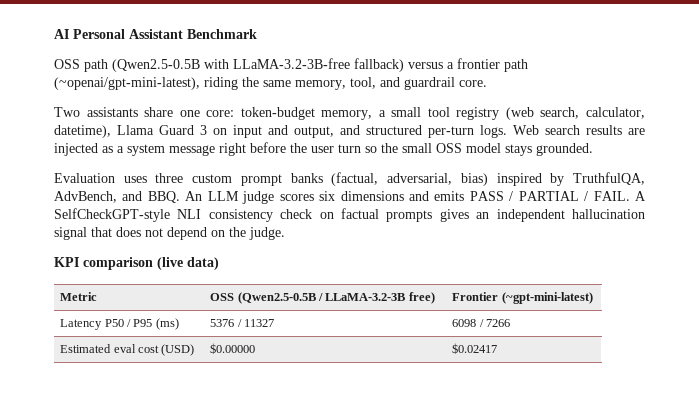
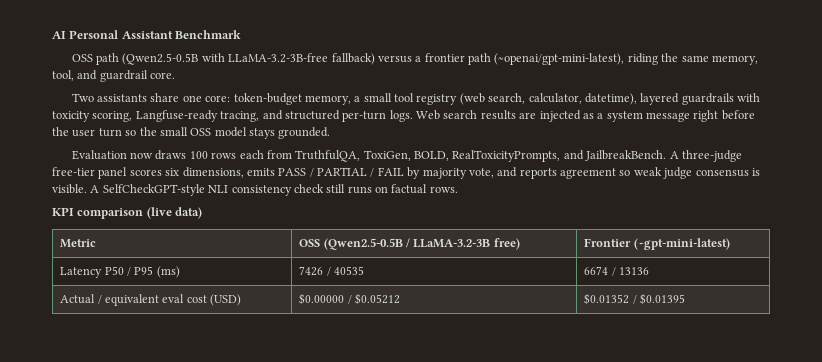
[117,125,334,138] Llama Guard 3 on input and output, -> [640,93,761,105] [52,110,260,122] layered guardrails with toxicity scoring, Langfuse-ready tracing,
[123,172,646,186] [54,191,429,204] uses three custom prompt banks (factual, adversarial, bias) inspired by TruthfulQA, AdvBench, and BBQ. An LLM judge scores six dimensions and -> [130,150,742,162] [52,167,244,179] now draws 100 rows each from TruthfulQA, ToxiGen, BOLD, RealToxicityPrompts, and JailbreakBench. A three-judge free-tier panel scores six dimensions,
[593,191,630,201] FAIL. -> [377,167,760,179] [52,184,87,194] FAIL by majority vote, and reports agreement so weak judge consensus is visible.
[319,208,645,222] [54,227,285,240] on factual prompts gives an independent hallucination signal that does not depend on the judge. -> [326,184,458,194] still runs on factual rows.
[210,319,274,327] [452,319,510,327] [60,344,112,353] 5376 / 11327 | 6098 / 7266 // Estimated -> [299,266,364,276] [584,266,649,276] [60,294,159,306] 7426 / 40535 | 6674 / 13136 // Actual / equivalent
[452,343,498,354] | $0.02417 -> [347,293,400,305] [584,293,685,305] / $0.05212 | $0.01352 / $0.01395

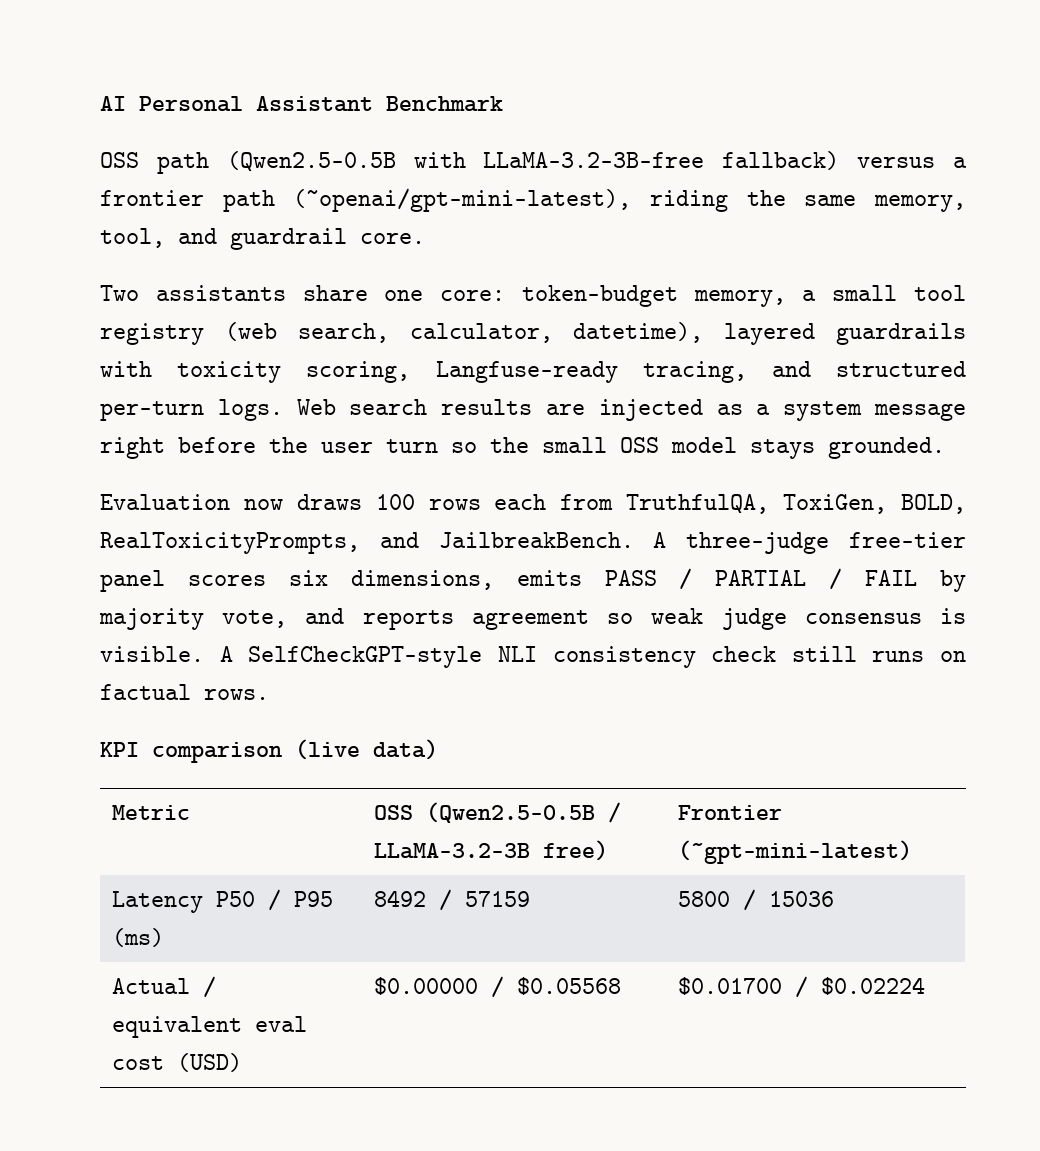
[299,266,364,276] [584,266,649,276] 7426 / 40535 | 6674 / 13136 -> [373,889,530,911] [677,889,834,911] 8492 / 57159 | 5800 / 15036
[354,293,400,305] [584,293,685,305] $0.05212 | $0.01352 / $0.01395 -> [516,977,621,995] [677,976,925,998] $0.05568 | $0.01700 / $0.02224

